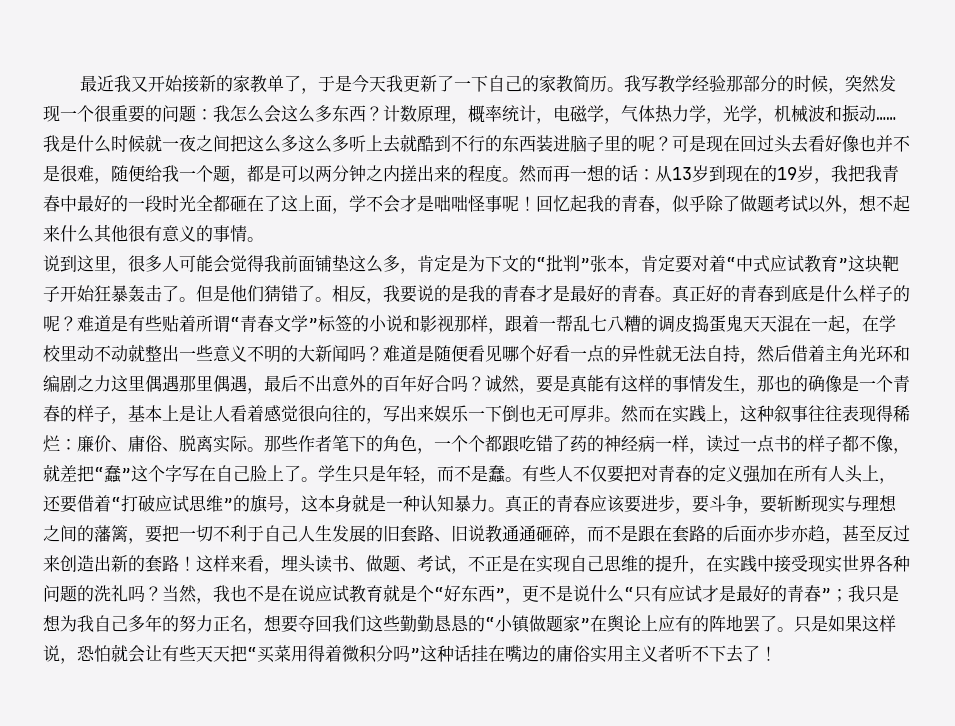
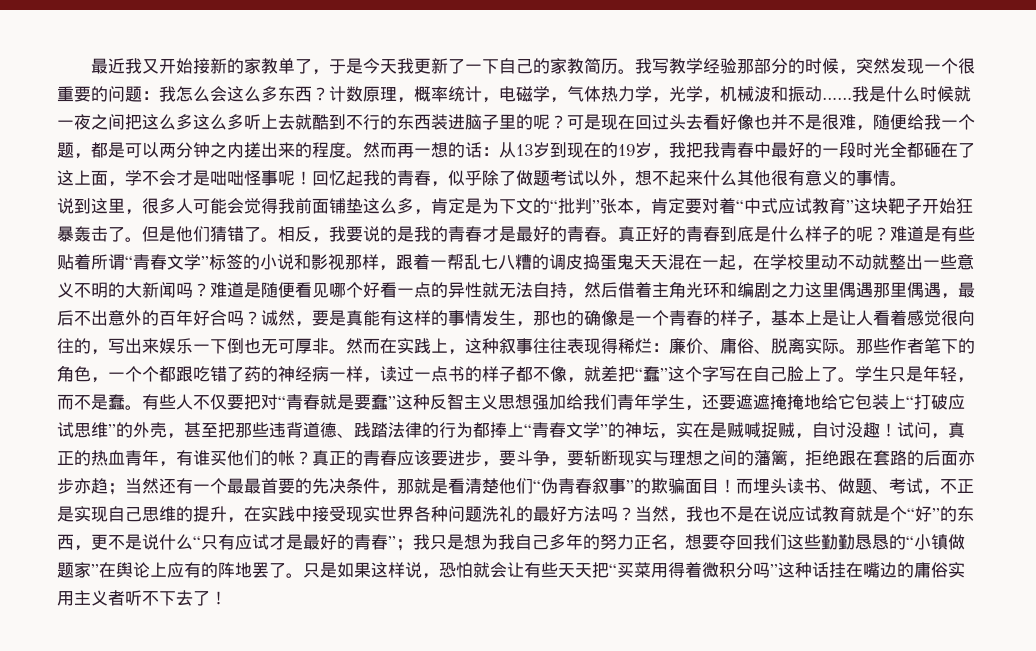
[658,465,896,484] [43,495,111,513] 青春的定义强加在所有人头上，还要借着 -> [278,393,906,411] “青春就是要蠢”这种反智主义思想强加给我们青年学生，还要遮遮掩掩地给它包装上
[250,494,505,514] 旗号，这本身就是一种认知暴力。 -> [133,422,965,439] [57,449,312,467] 外壳，甚至把那些违背道德、践踏法律的行为都捧上“青春文学”的神坛，实在是贼喊捉贼，自讨没趣！试问，真正的热血青年，有谁买他们的帐？
[145,525,638,544] 要把一切不利于自己人生发展的旧套路、旧说教通通砸碎，而不是 -> [805,450,839,466] 拒绝
[825,525,910,544] [43,555,281,574] ，甚至反过来创造出新的套路！这样来看， -> [108,478,753,495] ；当然还有一个最最首要的先决条件，那就是看清楚他们“伪青春叙事”的欺骗面目！而
[519,555,536,572] 在 -> (74, 514) none
[77,585,128,602] 的洗礼 -> [482,506,601,522] 洗礼的最好方法
[461,585,505,602] 东西” -> [932,506,974,522] [57,534,74,550] ”的东西

